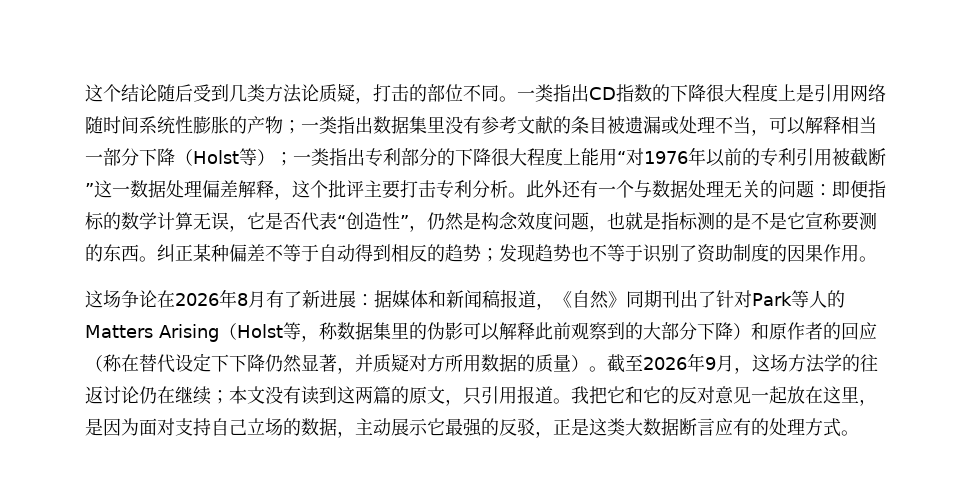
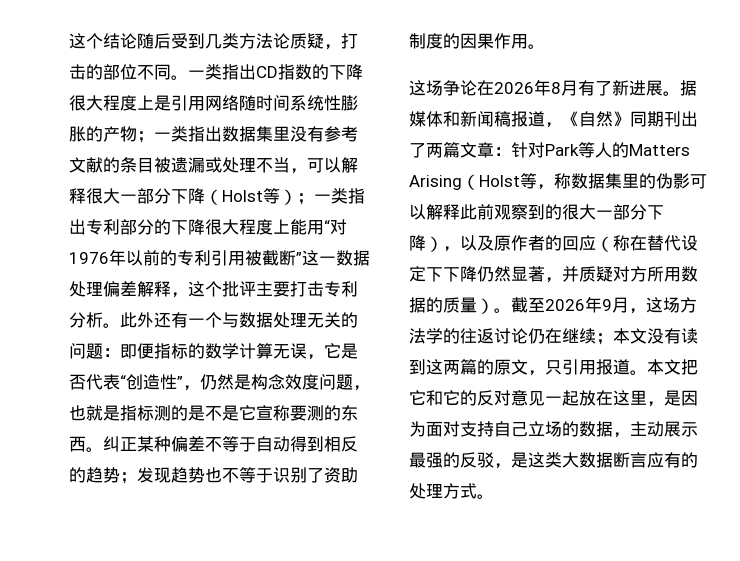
[841,116,877,134] 相当 -> [86,188,120,204] 很大
[356,294,374,306] ： -> [663,91,680,96] 。
(716, 299) none -> [426,142,511,158] 两篇文章：
[643,322,661,340] 大 -> [562,204,613,220] 很大一
[751,322,769,340] 和 -> [443,235,494,252] ，以及
[571,386,589,404] 我 -> [647,359,681,375] 本文
[427,418,445,436] 它 -> (698, 429) none
[553,418,571,435] 正 -> (511, 466) none

